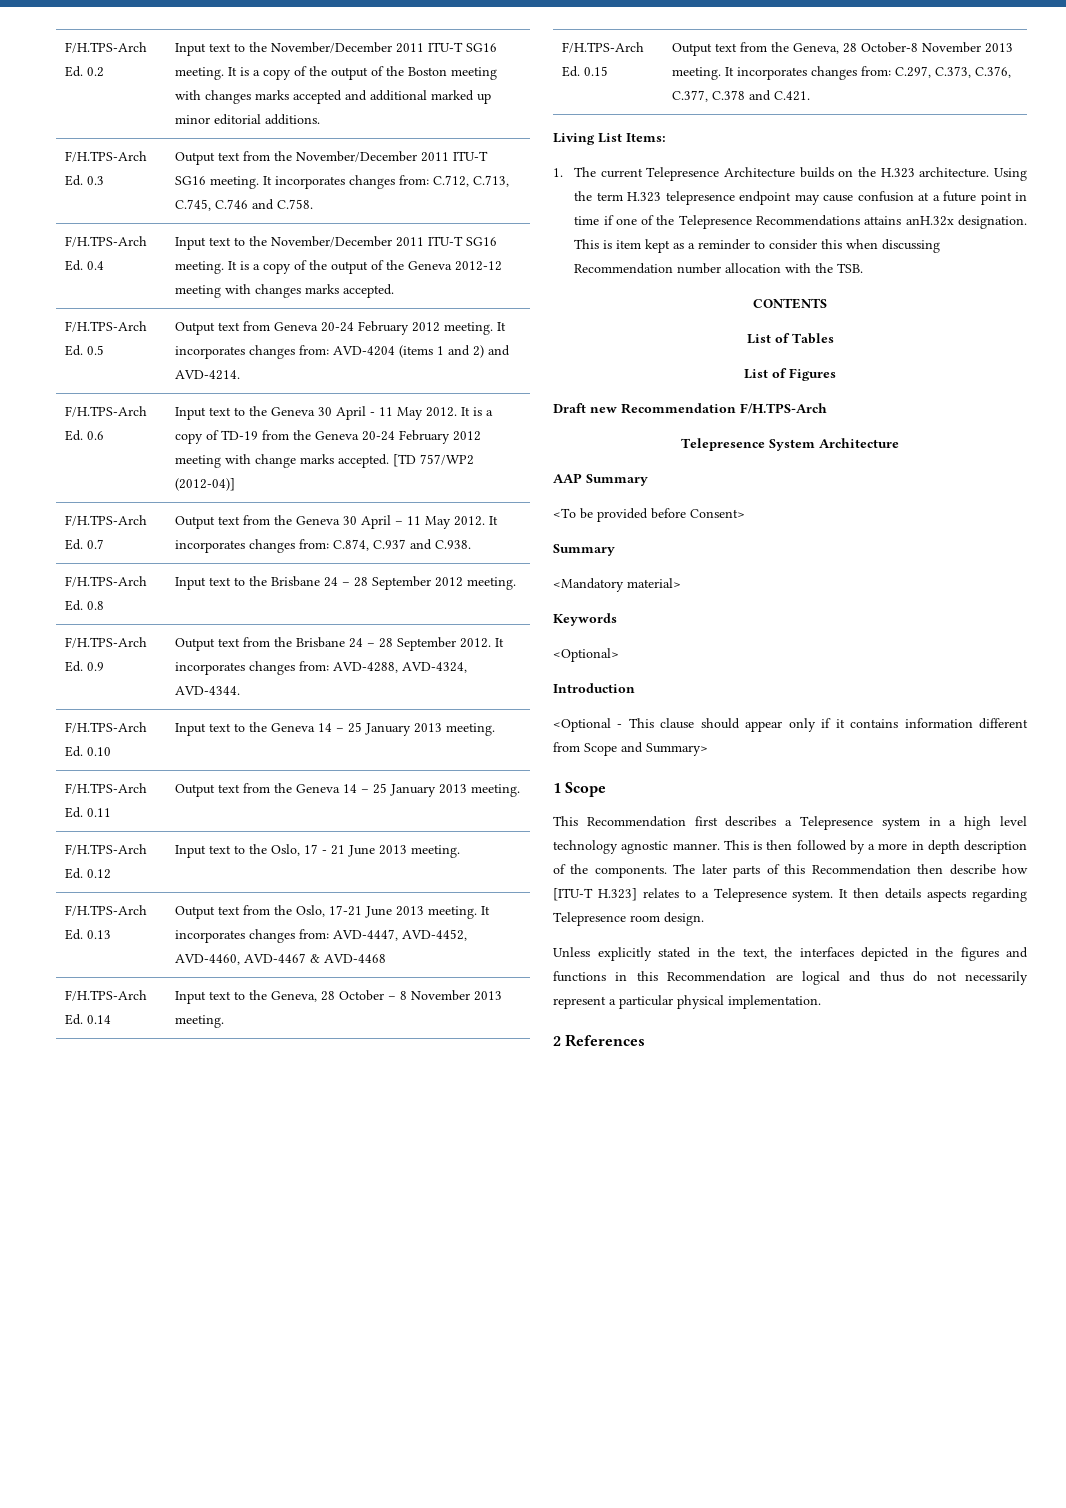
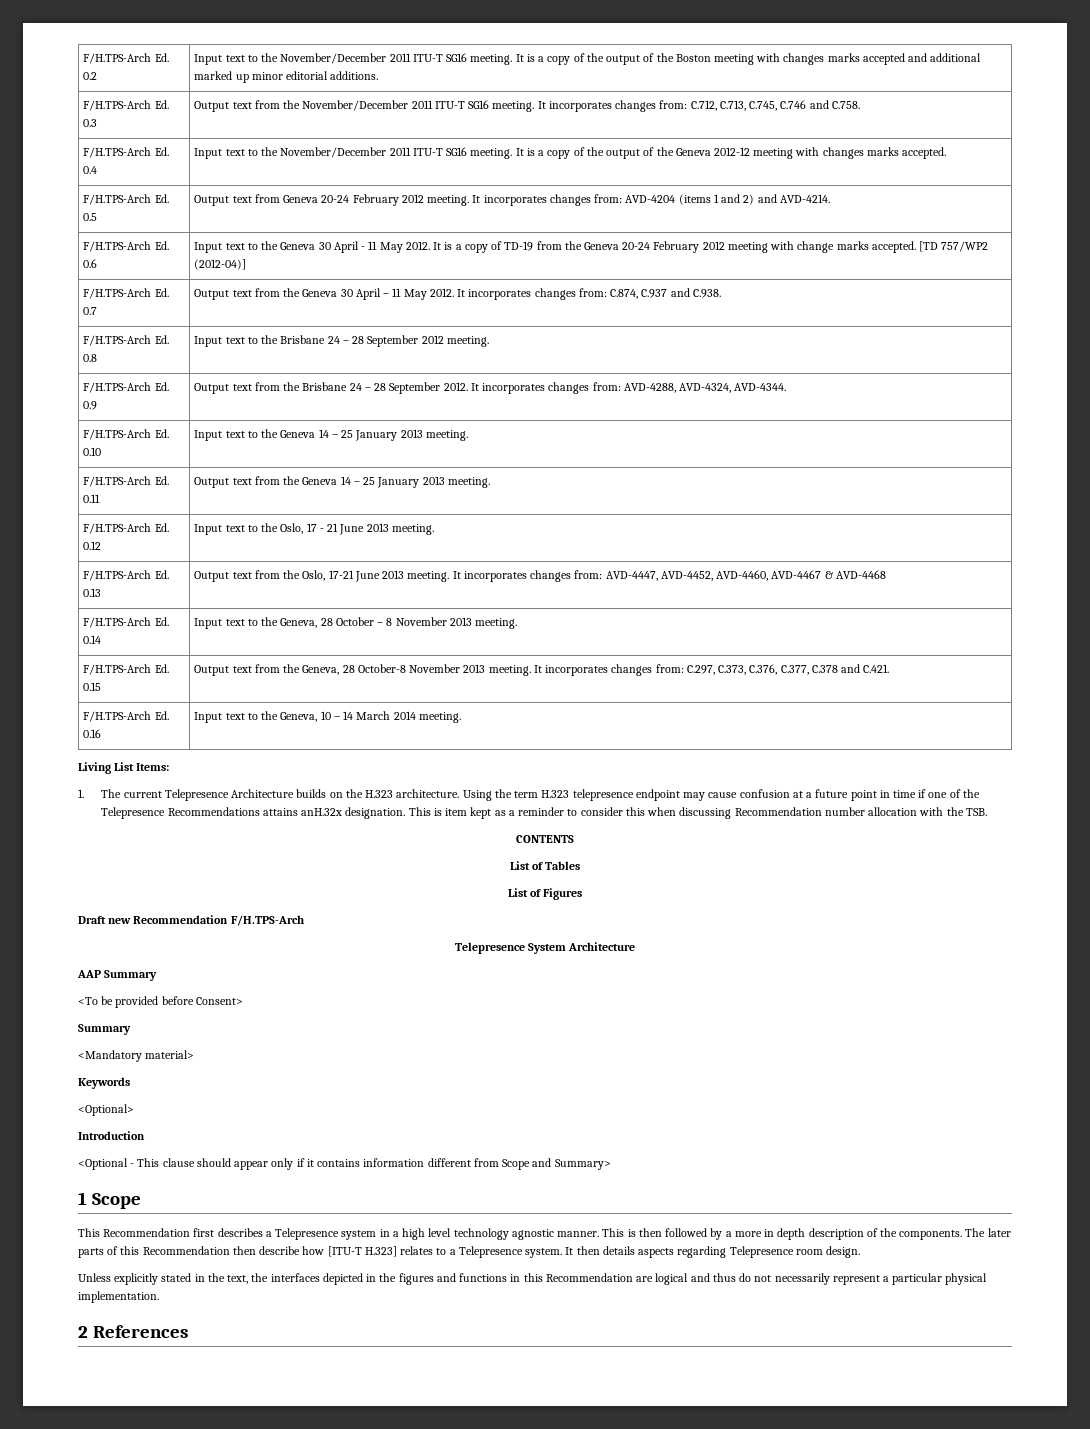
(810, 96) none -> [83,711,169,722] [83,729,102,738] [194,711,461,723] // F/H.TPS-Arch Ed. 0.16 | Input text to the Geneva, 10 – 14 March 2014 meeting.

